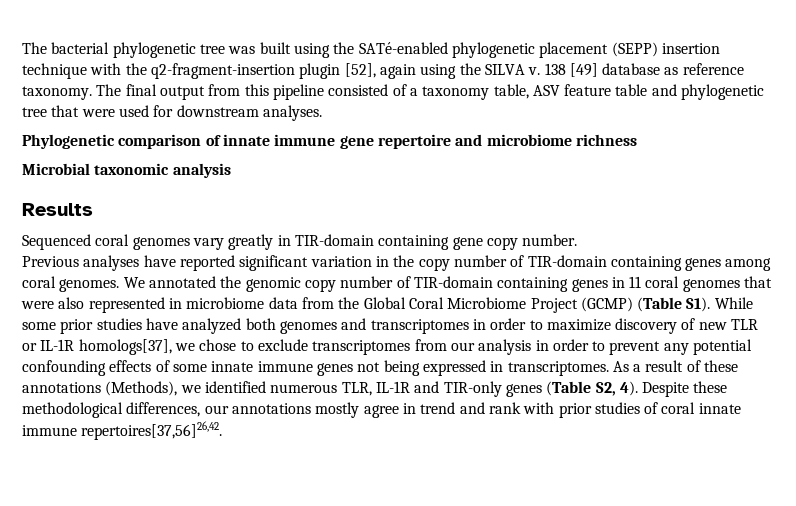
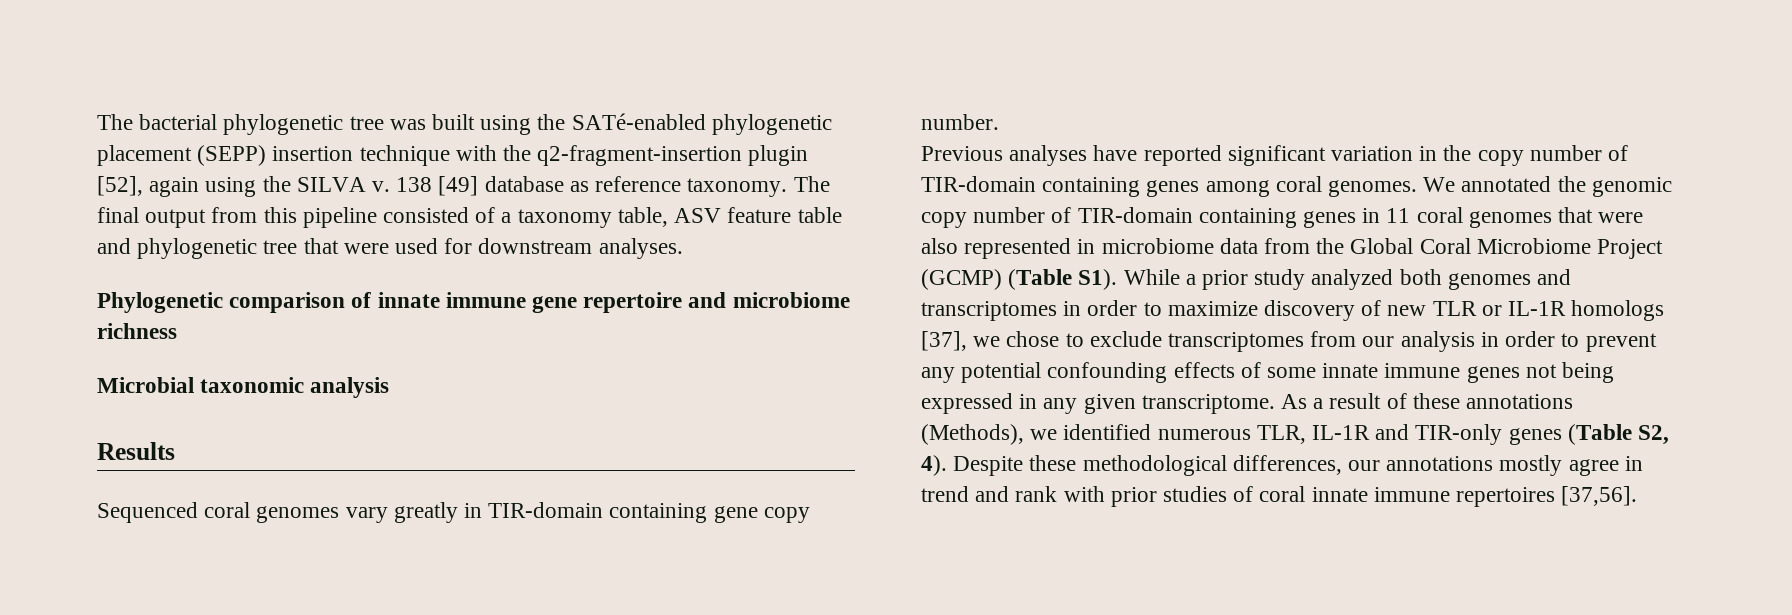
[22,318,178,334] some prior studies have -> [1185,269,1306,290] a prior study
[78,339,172,355] homologs[37], -> [1571,300,1665,321] [921,331,967,351] homologs [37],
[507,361,609,376] transcriptomes. -> [1043,394,1275,414] any given transcriptome.
[81,421,223,440] repertoires[37,56]26,42. -> [1456,486,1638,507] repertoires [37,56].

